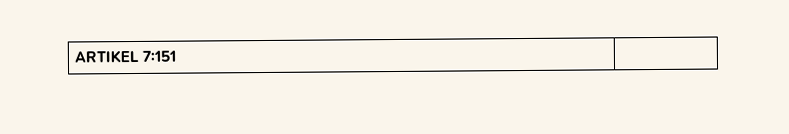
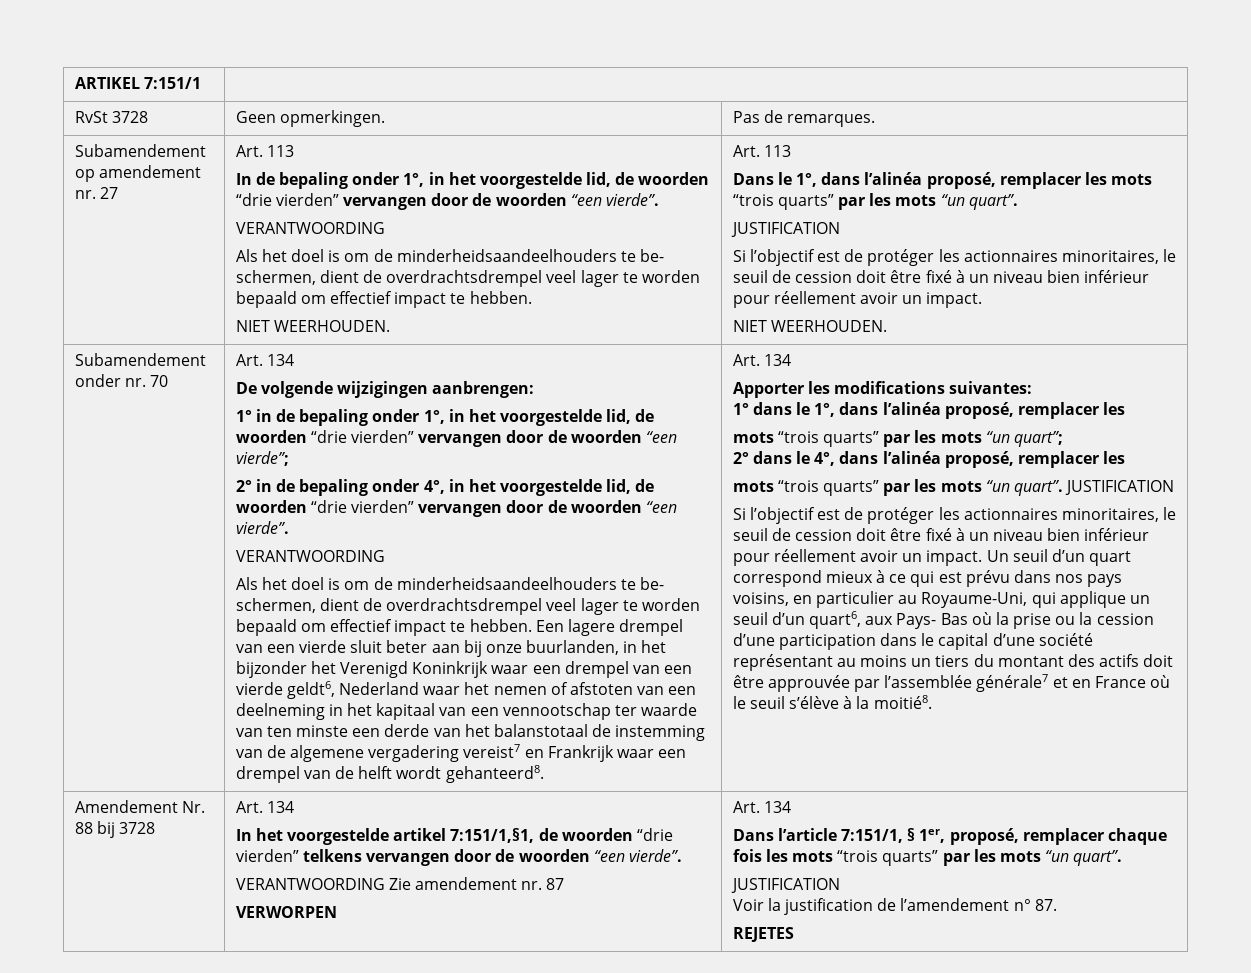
[142,50,177,62] 7:151 | -> [143,77,201,89] [74,111,148,123] [235,110,385,127] [732,110,875,127] [74,144,206,157] [74,165,201,182] [74,187,118,199] [235,145,294,157] [235,172,710,189] [235,193,659,210] [235,222,385,234] [235,249,665,262] [235,270,700,287] [235,291,532,308] [235,320,390,332] [732,145,791,157] [732,172,1153,189] [732,193,1018,210] [730,222,840,237] [732,249,1177,266] [732,270,1150,283] [732,291,983,308] [732,320,887,332] [74,353,206,366] [74,374,168,387] [235,354,294,366] [235,381,535,398] [235,409,655,426] [235,430,677,447] [235,451,289,466] [235,479,655,496] [235,500,677,517] [235,521,289,534] [235,550,385,562] [235,577,665,590] [235,598,700,615] [235,619,684,636] [235,640,667,657] [235,661,693,678] [235,681,697,699] [235,703,698,720] [235,724,706,741] [235,744,687,762] [235,765,544,783] [732,354,791,366] [732,381,1033,398] [732,402,1126,419] [732,430,1063,447] [732,451,1126,468] [732,479,1175,496] [732,507,1177,524] [732,528,1150,541] [732,549,1132,566] [732,570,1123,587] [732,591,1150,608] [732,611,1154,629] [732,633,1093,650] [732,654,1174,671] [732,674,1171,692] [732,695,932,709] [74,800,205,813] [74,821,155,838] [235,801,294,813] [235,828,673,845] [235,849,682,866] [235,877,565,890] [235,906,337,918] [732,801,791,813] [732,828,1167,845] [732,849,1123,866] [730,878,840,893] [732,898,1057,915] [732,927,794,942] 7:151/1 | // RvSt 3728 | Geen opmerkingen. | Pas de remarques. // Subamendement op amendement nr. 27 | Art. 113 // In de bepaling onder 1°, in het voorgestelde lid, de woorden “drie vierden” vervangen door de woorden “een vierde”. // VERANTWOORDING // Als het doel is om de minderheidsaandeelhouders te be- schermen, dient de overdrachtsdrempel veel lager te worden bepaald om effectief impact te hebben. // NIET WEERHOUDEN. | Art. 113 // Dans le 1°, dans l’alinéa proposé, remplacer les mots “trois quarts” par les mots “un quart”. // JUSTIFICATION // Si l’objectif est de protéger les actionnaires minoritaires, le seuil de cession doit être fixé à un niveau bien inférieur pour réellement avoir un impact. // NIET WEERHOUDEN. // Subamendement onder nr. 70 | Art. 134 // De volgende wijzigingen aanbrengen: // 1° in de bepaling onder 1°, in het voorgestelde lid, de woorden “drie vierden” vervangen door de woorden “een vierde”; // 2° in de bepaling onder 4°, in het voorgestelde lid, de woorden “drie vierden” vervangen door de woorden “een vierde”. // VERANTWOORDING // Als het doel is om de minderheidsaandeelhouders te be- schermen, dient de overdrachtsdrempel veel lager te worden bepaald om effectief impact te hebben. Een lagere drempel van een vierde sluit beter aan bij onze buurlanden, in het bijzonder het Verenigd Koninkrijk waar een drempel van een vierde geldt6, Nederland waar het nemen of afstoten van een deelneming in het kapitaal van een vennootschap ter waarde van ten minste een derde van het balanstotaal de instemming van de algemene vergadering vereist7 en Frankrijk waar een drempel van de helft wordt gehanteerd8. | Art. 134 // Apporter les modifications suivantes: // 1° dans le 1°, dans l’alinéa proposé, remplacer les // mots “trois quarts” par les mots “un quart”; // 2° dans le 4°, dans l’alinéa proposé, remplacer les // mots “trois quarts” par les mots “un quart”. JUSTIFICATION // Si l’objectif est de protéger les actionnaires minoritaires, le seuil de cession doit être fixé à un niveau bien inférieur pour réellement avoir un impact. Un seuil d’un quart correspond mieux à ce qui est prévu dans nos pays voisins, en particulier au Royaume-Uni, qui applique un seuil d’un quart6, aux Pays- Bas où la prise ou la cession d’une participation dans le capital d’une société représentant au moins un tiers du montant des actifs doit être approuvée par l’assemblée générale7 et en France où le seuil s’élève à la moitié8. // Amendement Nr. 88 bij 3728 | Art. 134 // In het voorgestelde artikel 7:151/1,§1, de woorden “drie vierden” telkens vervangen door de woorden “een vierde”. // VERANTWOORDING Zie amendement nr. 87 // VERWORPEN | Art. 134 // Dans l’article 7:151/1, § 1er, proposé, remplacer chaque fois les mots “trois quarts” par les mots “un quart”. // JUSTIFICATION // Voir la justification de l’amendement n° 87. // REJETES

